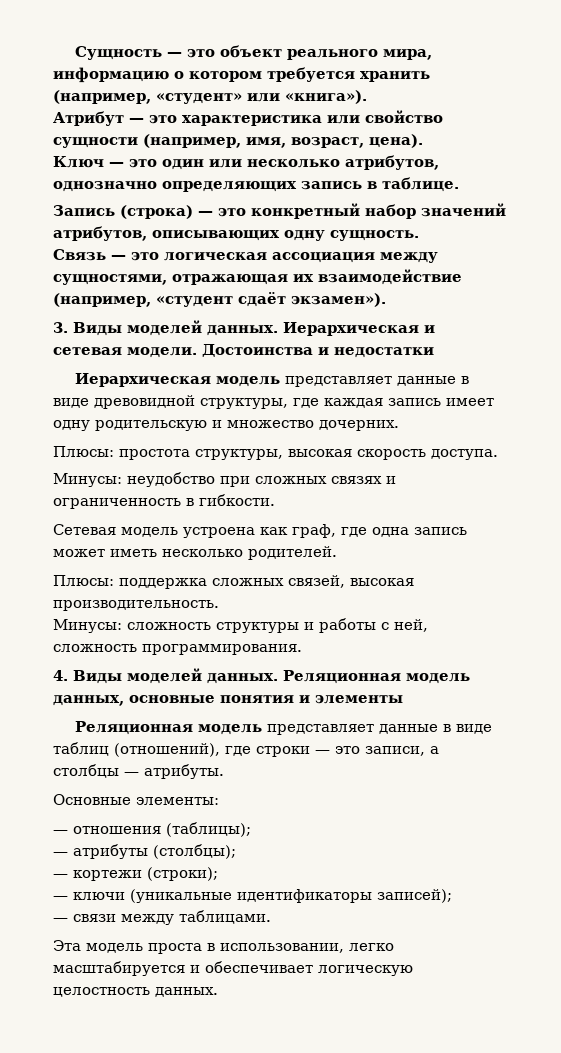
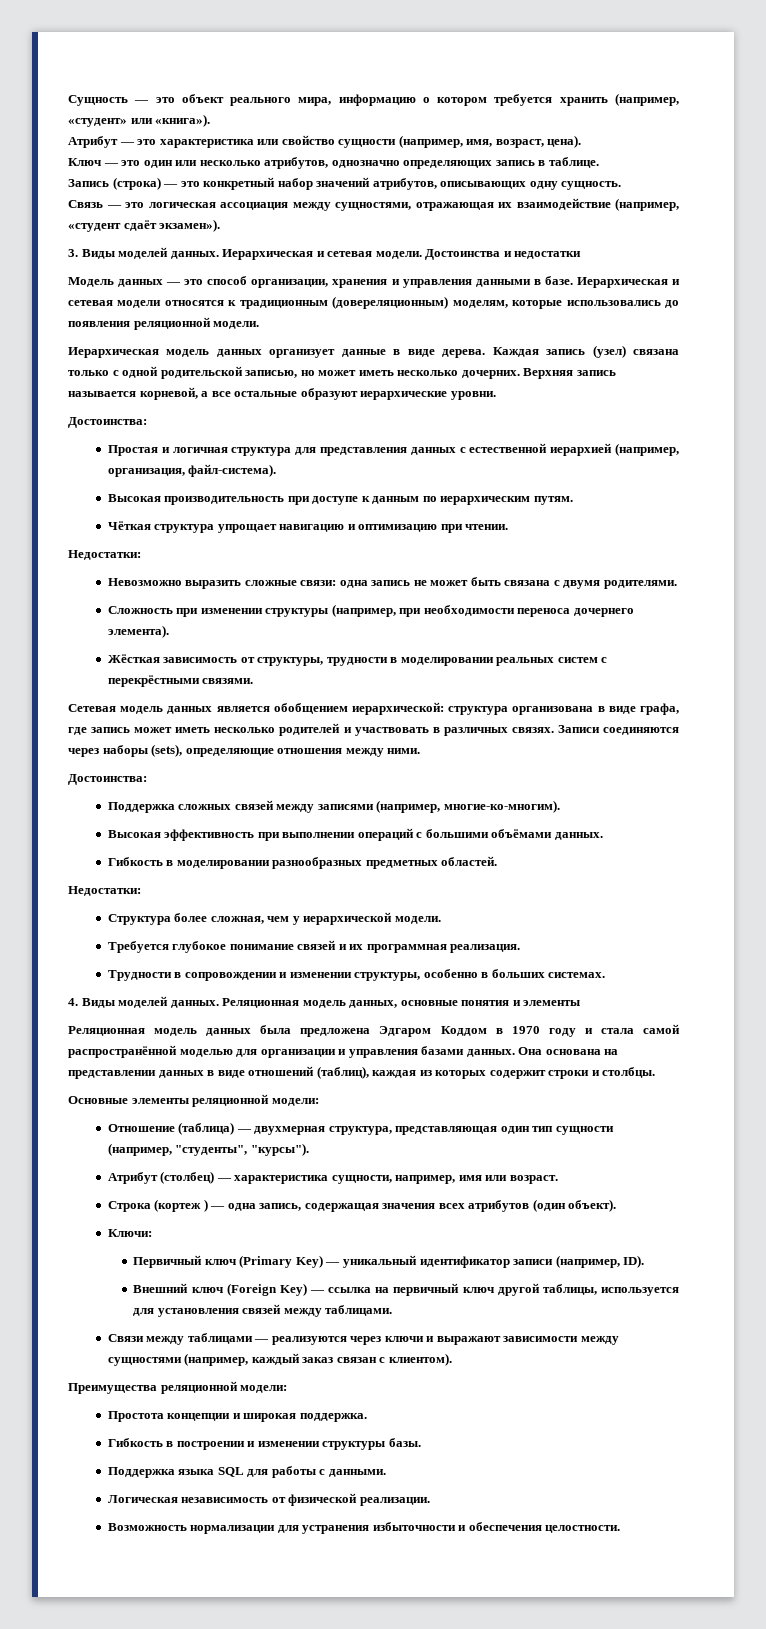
(434, 352) none -> [68,276,681,288] [68,296,679,309] [68,317,260,330] // Модель данных — это способ организации, хранения и управления данными в базе. Иерархическая и сетевая модели относятся к традиционным (довереляционным) моделям, которые использовались до появления реляционной модели.
[285,376,470,387] [53,395,494,409] [53,420,399,431] [53,446,498,460] [53,472,396,487] [53,494,275,509] [53,524,467,538] [53,546,337,560] [53,575,414,589] [53,600,219,611] [53,618,428,633] [53,644,302,655] представляет данные в виде древовидной структуры, где каждая запись имеет одну родительскую и множество дочерних. // Плюсы: простота структуры, высокая скорость доступа. // Минусы: неудобство при сложных связях и ограниченность в гибкости. // Сетевая модель устроена как граф, где одна запись может иметь несколько родителей. // Плюсы: поддержка сложных связей, высокая производительность. // Минусы: сложность структуры и работы с ней, сложность программирования. -> [216,345,679,358] [68,366,616,379] [68,387,496,400] [68,417,147,428] [107,443,680,456] [107,464,277,477] [107,494,573,505] [107,521,509,533] [68,550,141,560] [107,577,677,589] [107,604,634,617] [107,625,169,638] [107,654,608,666] [107,675,254,687] [68,702,679,715] [68,723,679,736] [68,744,421,757] [68,774,147,785] [107,800,560,813] [107,828,603,841] [107,856,498,869] [68,886,141,896] [107,912,441,925] [107,940,521,953] [107,969,606,981] данных организует данные в виде дерева. Каждая запись (узел) связана только с одной родительской записью, но может иметь несколько дочерних. Верхняя запись называется корневой, а все остальные образуют иерархические уровни. // Достоинства: // Простая и логичная структура для представления данных с естественной иерархией (например, организация, файл-система). // Высокая производительность при доступе к данным по иерархическим путям. // Чёткая структура упрощает навигацию и оптимизацию при чтении. // Недостатки: // Невозможно выразить сложные связи: одна запись не может быть связана с двумя родителями. // Сложность при изменении структуры (например, при необходимости переноса дочернего элемента). // Жёсткая зависимость от структуры, трудности в моделировании реальных систем с перекрёстными связями. // Сетевая модель данных является обобщением иерархической: структура организована в виде графа, где запись может иметь несколько родителей и участвовать в различных связях. Записи соединяются через наборы (sets), определяющие отношения между ними. // Достоинства: // Поддержка сложных связей между записями (например, многие-ко-многим). // Высокая эффективность при выполнении операций с большими объёмами данных. // Гибкость в моделировании разнообразных предметных областей. // Недостатки: // Структура более сложная, чем у иерархической модели. // Требуется глубокое понимание связей и их программная реализация. // Трудности в сопровождении и изменении структуры, особенно в больших системах.
[267,724,493,735] [53,742,439,757] [53,764,224,779] [53,794,219,805] [53,822,251,837] [53,844,236,859] [53,867,218,881] [53,889,452,903] [53,910,271,925] [53,940,394,954] [53,961,413,976] [53,987,218,997] представляет данные в виде таблиц (отношений), где строки — это записи, а столбцы — атрибуты. // Основные элементы: // — отношения (таблицы); // — атрибуты (столбцы); // — кортежи (строки); // — ключи (уникальные идентификаторы записей); // — связи между таблицами. // Эта модель проста в использовании, легко масштабируется и обеспечивает логическую целостность данных. -> [206,1024,680,1037] [68,1045,619,1058] [68,1066,656,1079] [68,1094,319,1107] [107,1122,614,1135] [107,1143,309,1156] [107,1171,558,1184] [107,1199,617,1212] [107,1229,152,1237] [133,1255,645,1268] [133,1283,679,1296] [133,1304,393,1317] [107,1333,619,1345] [107,1353,452,1366] [68,1381,288,1394] [107,1411,367,1422] [107,1438,421,1450] [107,1466,386,1478] [107,1493,430,1506] [107,1522,621,1534] данных была предложена Эдгаром Коддом в 1970 году и стала самой распространённой моделью для организации и управления базами данных. Она основана на представлении данных в виде отношений (таблиц), каждая из которых содержит строки и столбцы. // Основные элементы реляционной модели: // Отношение (таблица) — двухмерная структура, представляющая один тип сущности (например, "студенты", "курсы"). // Атрибут (столбец) — характеристика сущности, например, имя или возраст. // Строка (кортеж ) — одна запись, содержащая значения всех атрибутов (один объект). // Ключи: // Первичный ключ (Primary Key) — уникальный идентификатор записи (например, ID). // Внешний ключ (Foreign Key) — ссылка на первичный ключ другой таблицы, используется для установления связей между таблицами. // Связи между таблицами — реализуются через ключи и выражают зависимости между сущностями (например, каждый заказ связан с клиентом). // Преимущества реляционной модели: // Простота концепции и широкая поддержка. // Гибкость в построении и изменении структуры базы. // Поддержка языка SQL для работы с данными. // Логическая независимость от физической реализации. // Возможность нормализации для устранения избыточности и обеспечения целостности.

